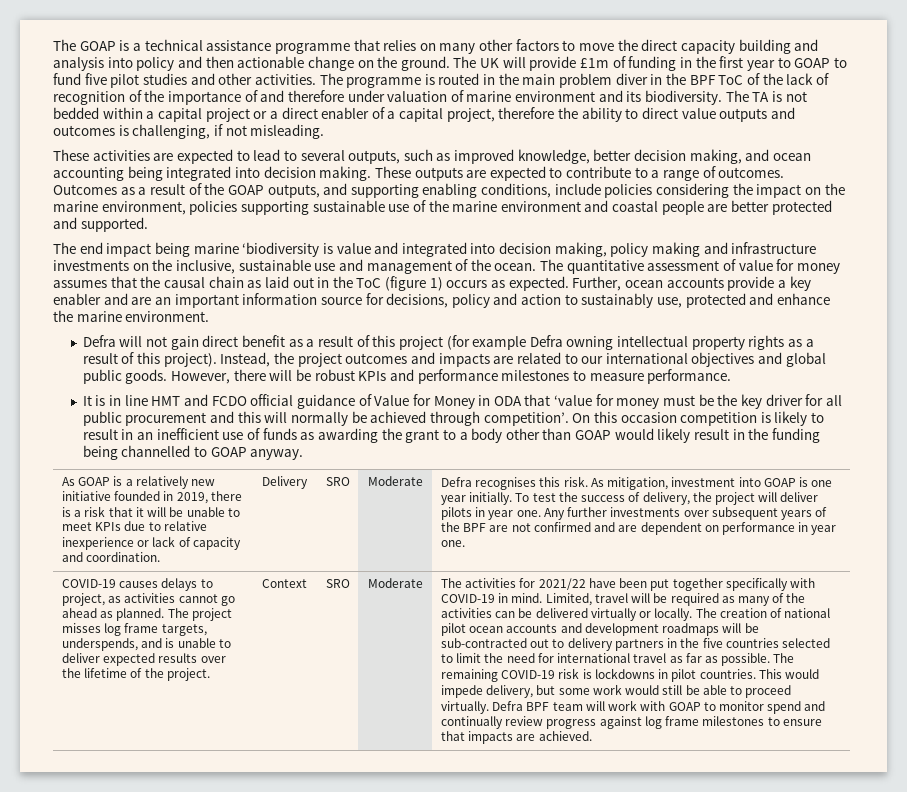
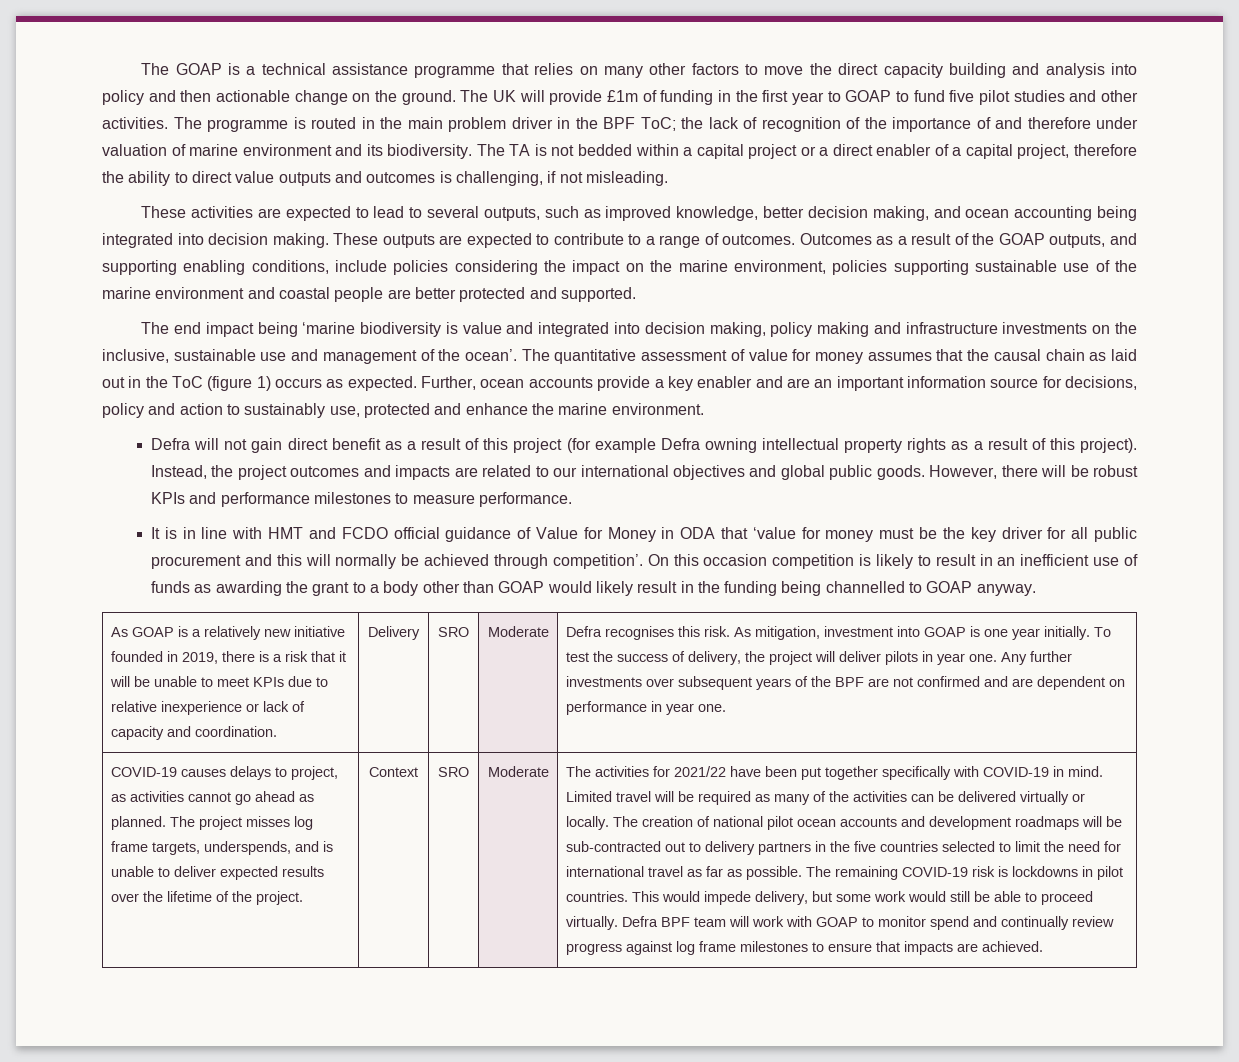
[615,73,648,85] diver -> [511,117,553,129] driver
[718,73,760,85] ToC of -> [640,117,676,131] ToC;
[193,242,320,257] marine ‘biodiversity -> [302,322,442,337] ‘marine biodiversity
[494,263,537,271] ocean. -> [465,349,517,361] ocean’.
(148, 400) none -> [232,527,263,539] with
[545,593,592,606] Limited, -> [565,791,612,802] Limited

